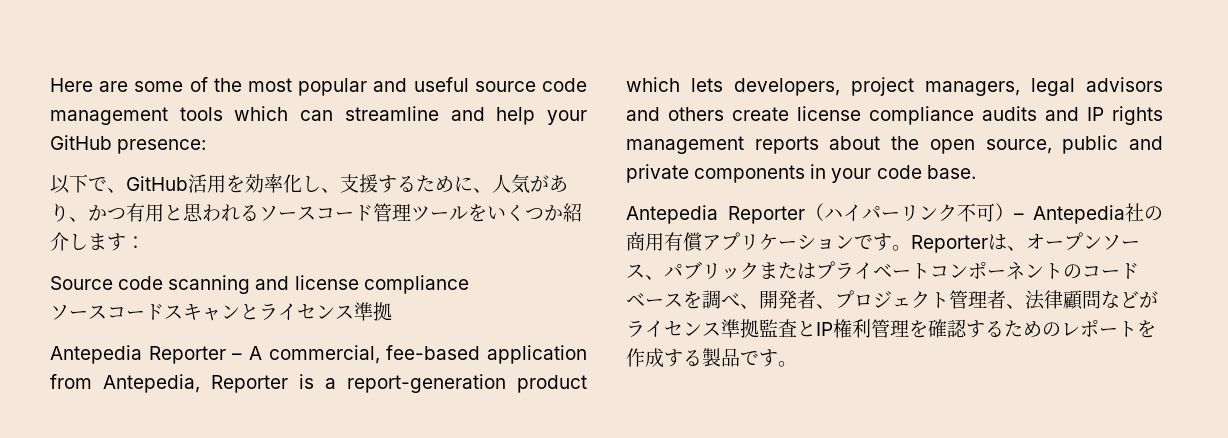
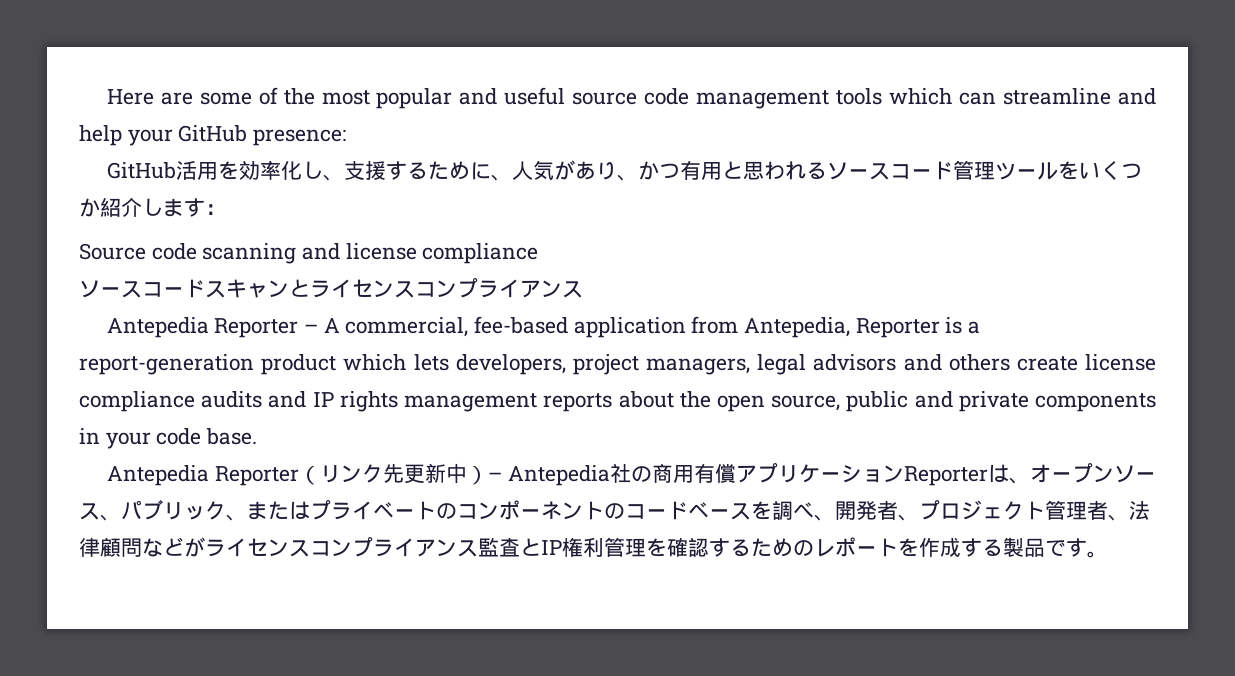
[50,174,126,194] 以下で、 -> (347, 137) none
[354,302,392,321] 準拠 -> [415,278,583,298] コンプライアンス
[823,203,995,222] ハイパーリンク不可 -> [319,463,467,484] リンク先更新中
[854,233,911,251] です。 -> (904, 474) none
(759, 270) none -> [226,514,247,521] 、
(930, 271) none -> [436,503,457,519] の
[721,319,759,338] 準拠 -> [310,537,478,557] コンプライアンス

